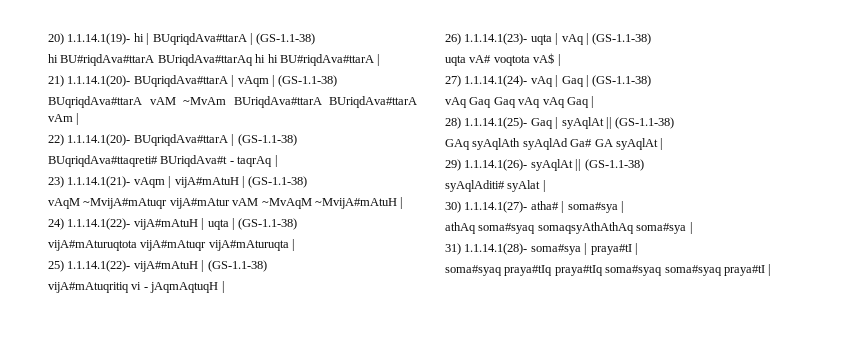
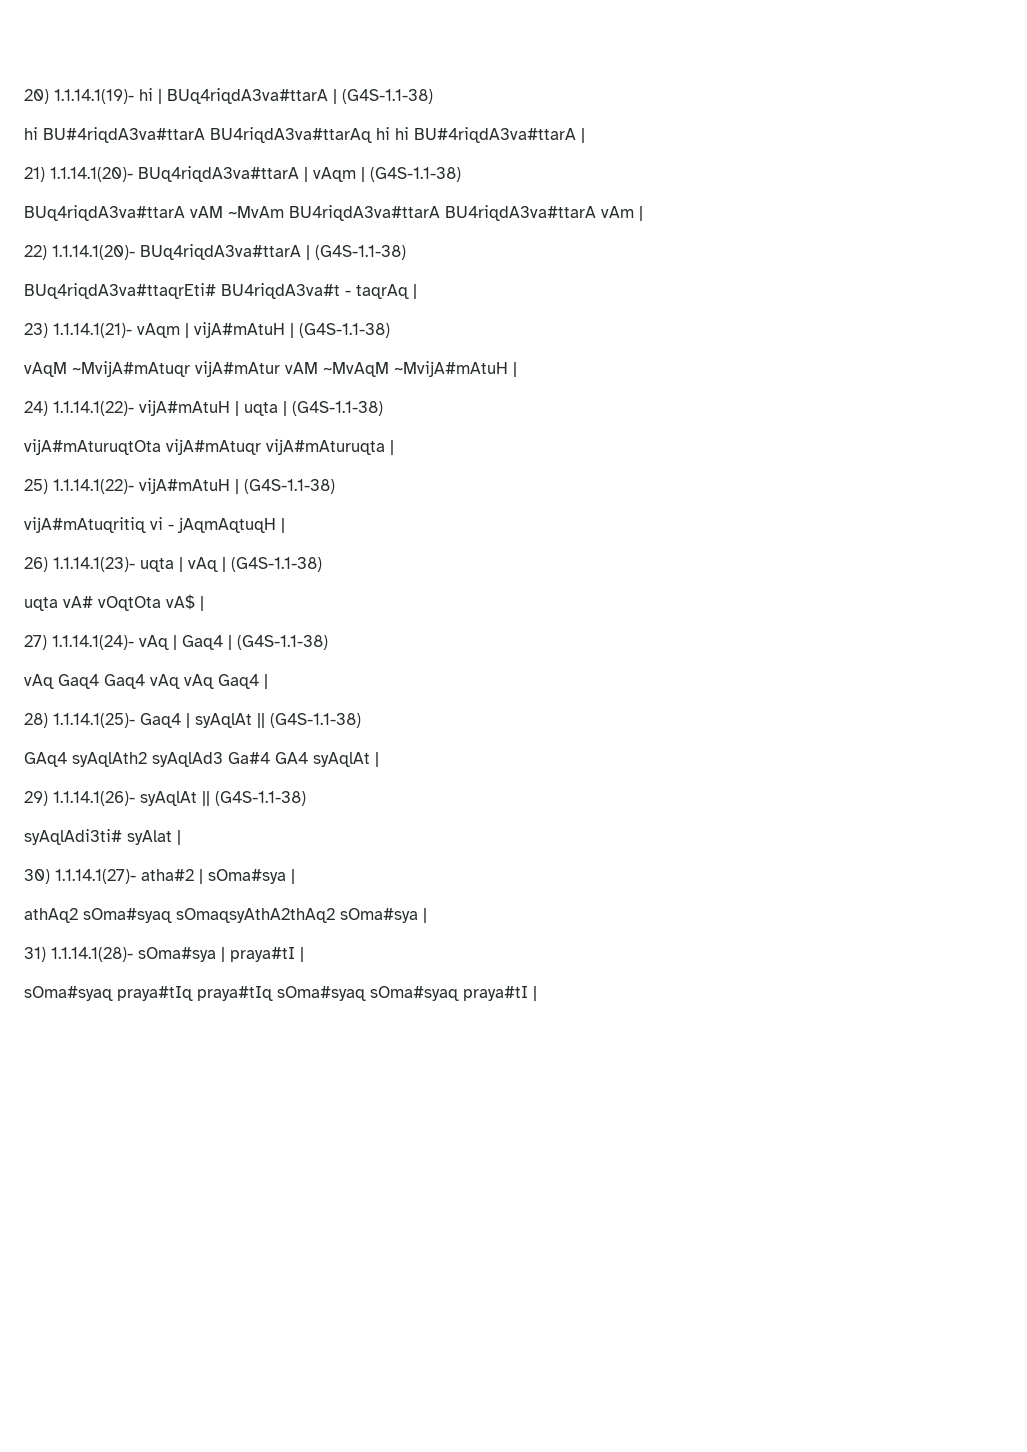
[152,33,316,45] [48,54,253,66] BUqriqdAva#ttarA | (GS-1.1-38) // hi BU#riqdAva#ttarA BUriqdAva#ttarAq -> [167,88,433,104] [24,127,372,143] BUq4riqdA3va#ttarA | (G4S-1.1-38) // hi BU#4riqdA3va#ttarA BU4riqdA3va#ttarAq
[279,54,374,66] BU#riqdAva#ttarA -> [414,127,576,143] BU#4riqdA3va#ttarA
[133,75,228,87] BUqriqdAva#ttarA -> [138,166,299,182] BUq4riqdA3va#ttarA
[278,75,338,87] [48,96,417,108] (GS-1.1-38) // BUqriqdAva#ttarA vAM ~MvAm BUriqdAva#ttarA BUriqdAva#ttarA -> [370,167,461,182] [24,205,596,221] (G4S-1.1-38) // BUq4riqdA3va#ttarA vAM ~MvAm BU4riqdA3va#ttarA BU4riqdA3va#ttarA
[133,134,297,146] [48,155,228,167] BUqriqdAva#ttarA | (GS-1.1-38) // BUqriqdAva#ttaqreti# BUriqdAva#t -> [140,244,406,260] [24,283,340,299] BUq4riqdA3va#ttarA | (G4S-1.1-38) // BUq4riqdA3va#ttaqrEti# BU4riqdA3va#t
[248,176,308,188] (GS-1.1-38) -> [299,323,390,338] (G4S-1.1-38)
[238,218,298,230] [48,240,137,251] (GS-1.1-38) // vijA#mAturuqtota -> [292,401,383,416] [24,439,161,455] (G4S-1.1-38) // vijA#mAturuqtOta
[207,260,267,272] (GS-1.1-38) -> [244,479,335,494] (G4S-1.1-38)
[592,33,652,45] (GS-1.1-38) -> [231,557,322,572] (G4S-1.1-38)
[493,55,530,66] voqtota -> [98,596,161,611] vOqtOta
[561,75,652,87] [445,97,516,108] Gaq | (GS-1.1-38) // vAq Gaq Gaq -> [182,635,328,650] [24,674,145,689] Gaq4 | (G4S-1.1-38) // vAq Gaq4 Gaq4
[566,97,589,108] Gaq -> [218,674,259,689] Gaq4
[530,118,553,129] Gaq -> [140,713,181,728] Gaq4
[615,117,675,129] [445,138,613,150] (GS-1.1-38) // GAq syAqlAth syAqlAd Ga# GA -> [270,713,361,728] [24,752,308,767] (G4S-1.1-38) // GAq4 syAqlAth2 syAqlAd3 Ga#4 GA4
[584,159,644,171] [445,180,505,192] (GS-1.1-38) // syAqlAditi# -> [215,791,306,806] [24,829,122,845] (G4S-1.1-38) // syAqlAdi3ti#
[530,201,624,213] [445,222,687,234] atha# | soma#sya | // athAq soma#syaq somaqsyAthAthAq soma#sya -> [141,869,295,884] [24,908,418,923] atha#2 | sOma#sya | // athAq2 sOma#syaq sOmaqsyAthA2thAq2 sOma#sya
[530,244,581,255] soma#sya -> [138,947,216,962] sOma#sya
[445,265,502,276] soma#syaq -> [24,986,113,1001] sOma#syaq
[605,265,722,276] soma#syaq soma#syaq -> [277,986,459,1001] sOma#syaq sOma#syaq

